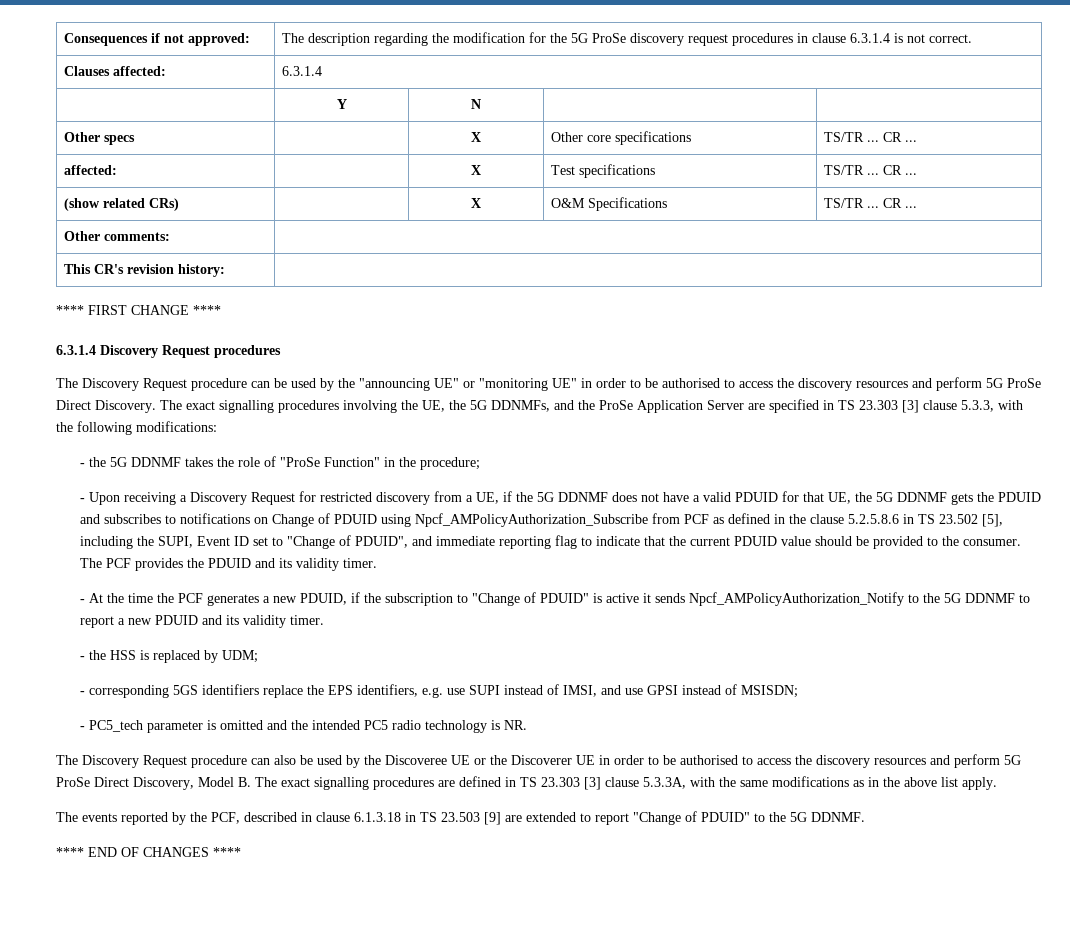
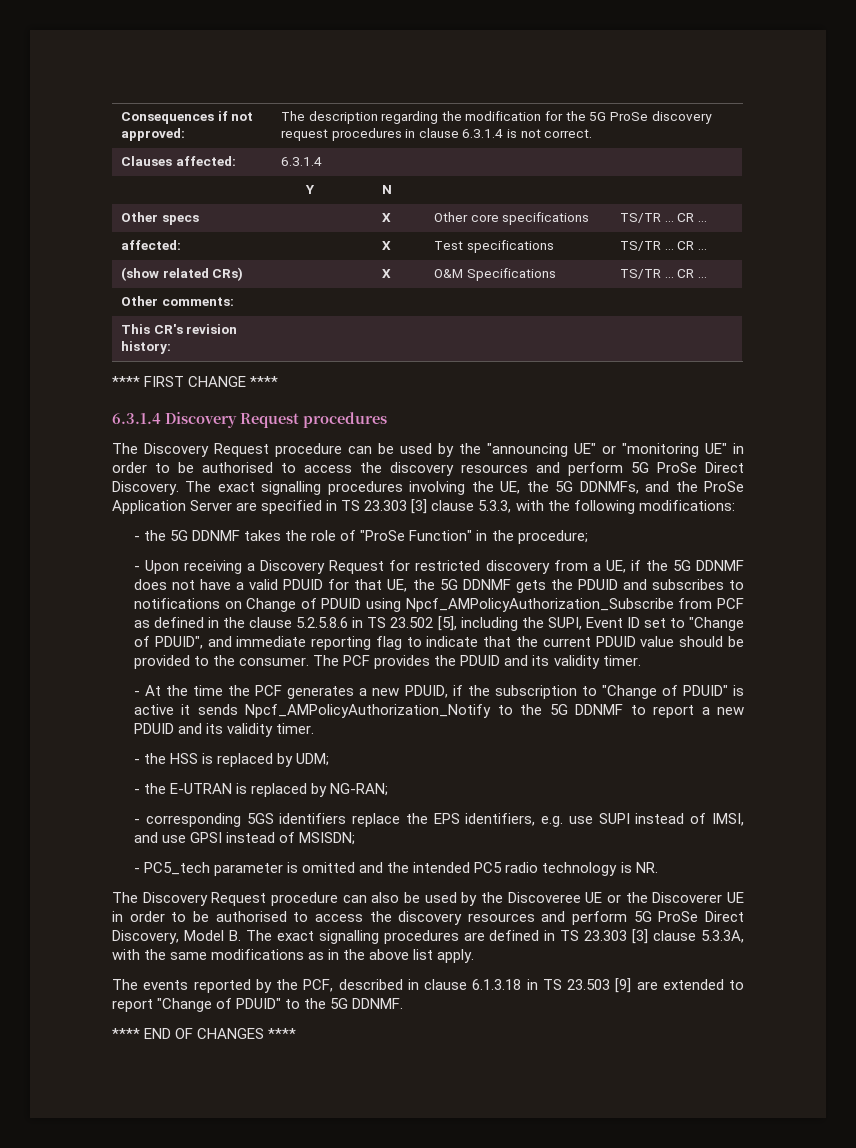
(258, 656) none -> [133,783,389,797] // - the E-UTRAN is replaced by NG-RAN;

